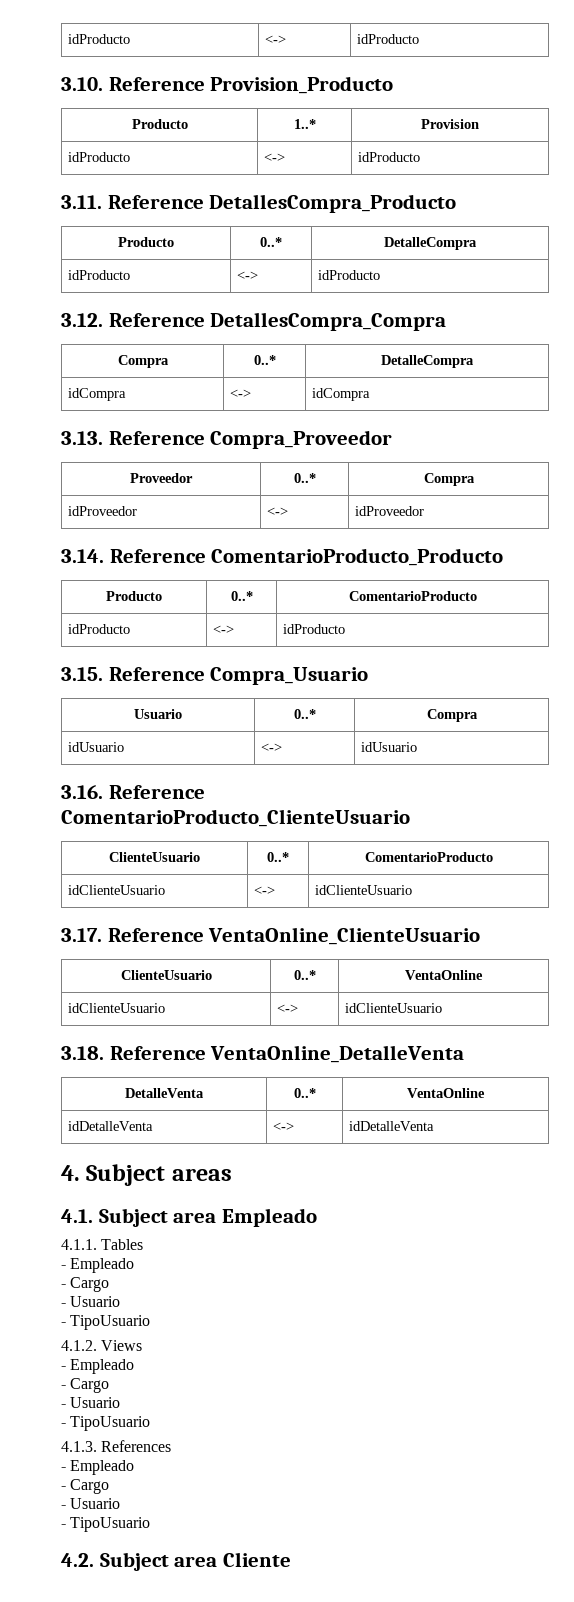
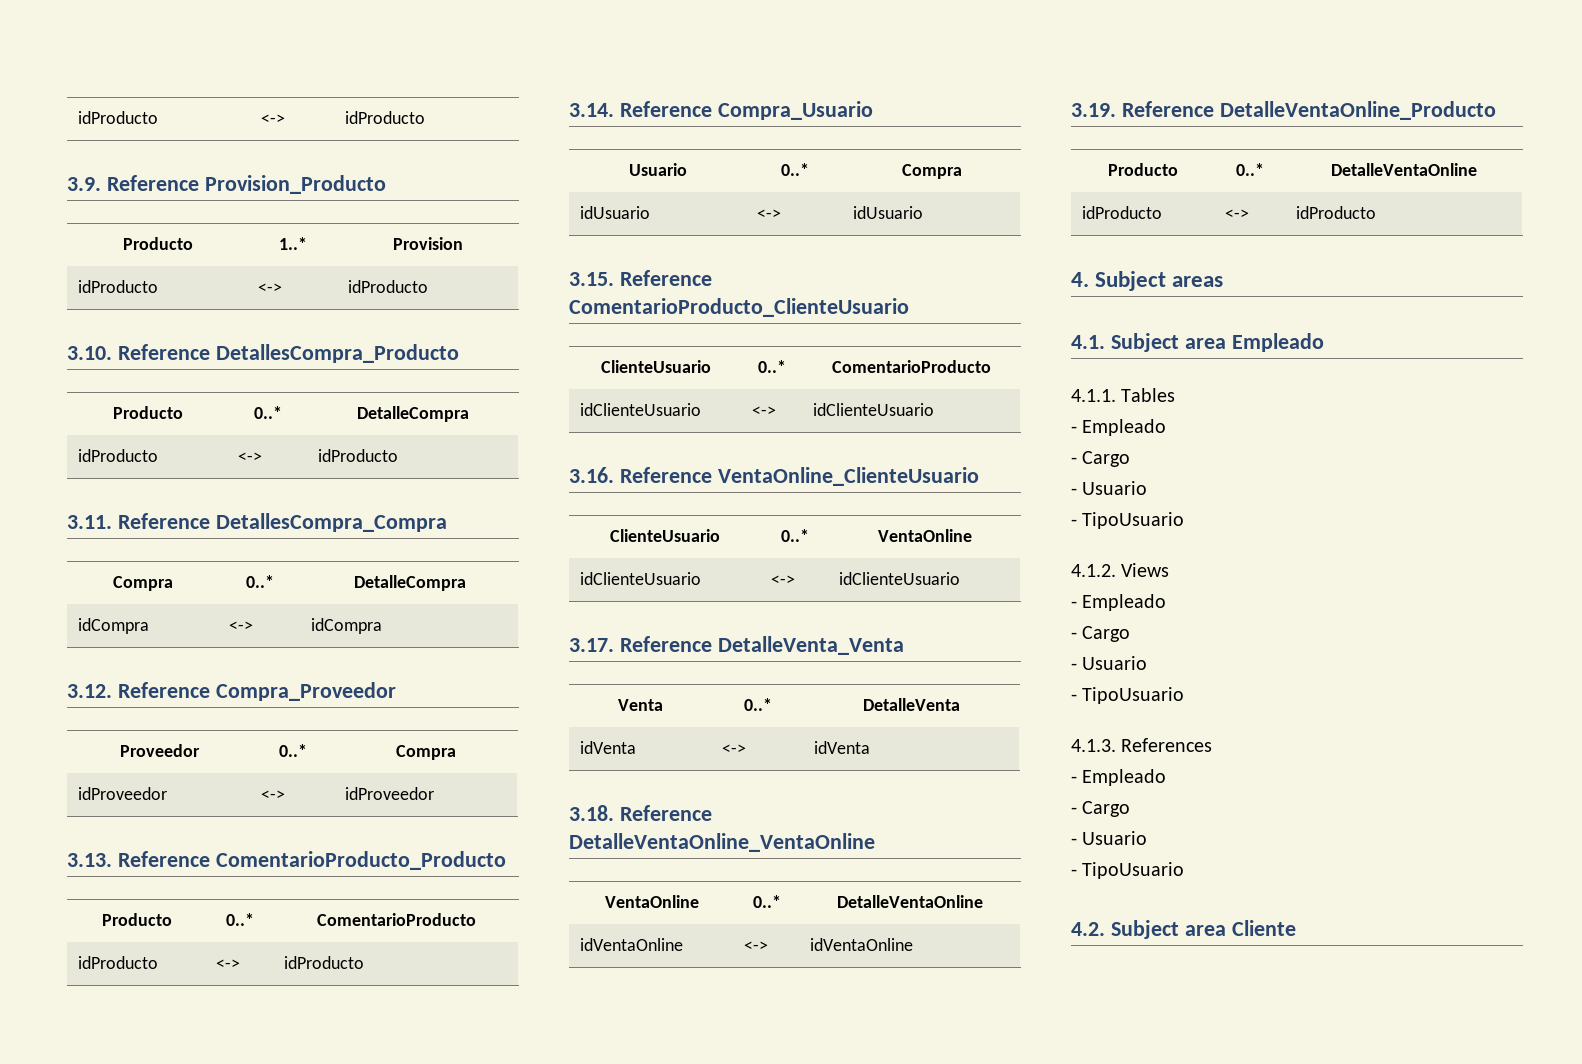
[67,34,130,44] [264,35,286,44] [356,34,419,44] [61,77,103,91] idProducto | <-> | idProducto // 3.10. -> [77,111,158,124] [260,114,285,124] [344,111,425,124] [67,177,101,191] idProducto | <-> | idProducto // 3.9.
[61,195,102,209] 3.11. -> [67,346,112,360] 3.10.
[61,313,103,327] 3.12. -> [67,515,112,529] 3.11.
[61,431,103,445] 3.13. -> [67,684,112,698] 3.12.
[61,549,104,563] 3.14. -> [67,853,112,867] 3.13.
[61,667,103,681] 3.15. -> [569,103,614,117] 3.14.
[61,785,103,799] 3.16. -> [569,272,614,286] 3.15.
[61,928,102,942] 3.17. -> [569,467,614,483] 3.16.
[61,1045,465,1063] [125,1088,204,1098] [293,1088,316,1098] [406,1088,485,1098] [67,1121,153,1131] [272,1122,294,1131] [348,1121,434,1131] 3.18. Reference VentaOnline_DetalleVenta // DetalleVenta | 0..* | VentaOnline // idDetalleVenta | <-> | idDetalleVenta -> [569,636,904,655] [618,699,663,711] [743,698,772,711] [863,698,960,711] [579,741,636,754] [721,744,746,754] [813,741,870,754] [569,805,712,821] [569,833,875,852] [604,895,699,908] [752,895,781,908] [837,895,983,908] [579,938,683,951] [743,941,768,951] [809,938,913,951] [1071,101,1496,120] [1108,163,1178,176] [1236,163,1264,176] [1331,163,1477,176] [1081,206,1162,219] [1224,209,1249,219] [1295,206,1376,219] 3.17. Reference DetalleVenta_Venta // Venta | 0..* | DetalleVenta // idVenta | <-> | idVenta // 3.18. Reference DetalleVentaOnline_VentaOnline // VentaOnline | 0..* | DetalleVentaOnline // idVentaOnline | <-> | idVentaOnline // 3.19. Reference DetalleVentaOnline_Producto // Producto | 0..* | DetalleVentaOnline // idProducto | <-> | idProducto

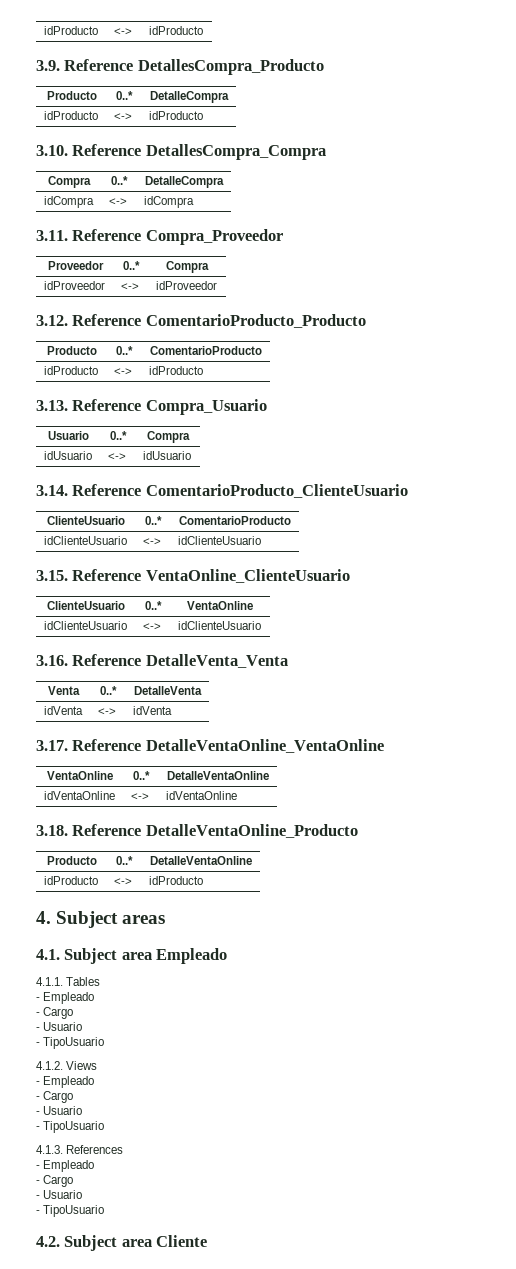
[204,175,386,194] [122,237,193,250] [278,237,307,250] [393,237,463,250] [77,280,158,293] [257,283,282,293] [347,280,428,293] [67,344,210,360] Provision_Producto // Producto | 1..* | Provision // idProducto | <-> | idProducto // 3.10. Reference -> (134, 65) none
[67,515,112,529] 3.11. -> [36,145,68,156] 3.10.
[67,684,112,698] 3.12. -> [36,230,68,241] 3.11.
[67,853,112,867] 3.13. -> [36,315,68,326] 3.12.
[569,103,614,117] 3.14. -> [36,400,68,411] 3.13.
[569,272,614,286] 3.15. -> [36,485,68,496] 3.14.
[569,467,614,483] 3.16. -> [36,570,68,581] 3.15.
[569,638,614,652] 3.17. -> [36,655,68,666] 3.16.
[569,805,614,821] 3.18. -> [36,740,68,751] 3.17.
[1071,103,1116,117] 3.19. -> [36,825,68,836] 3.18.

